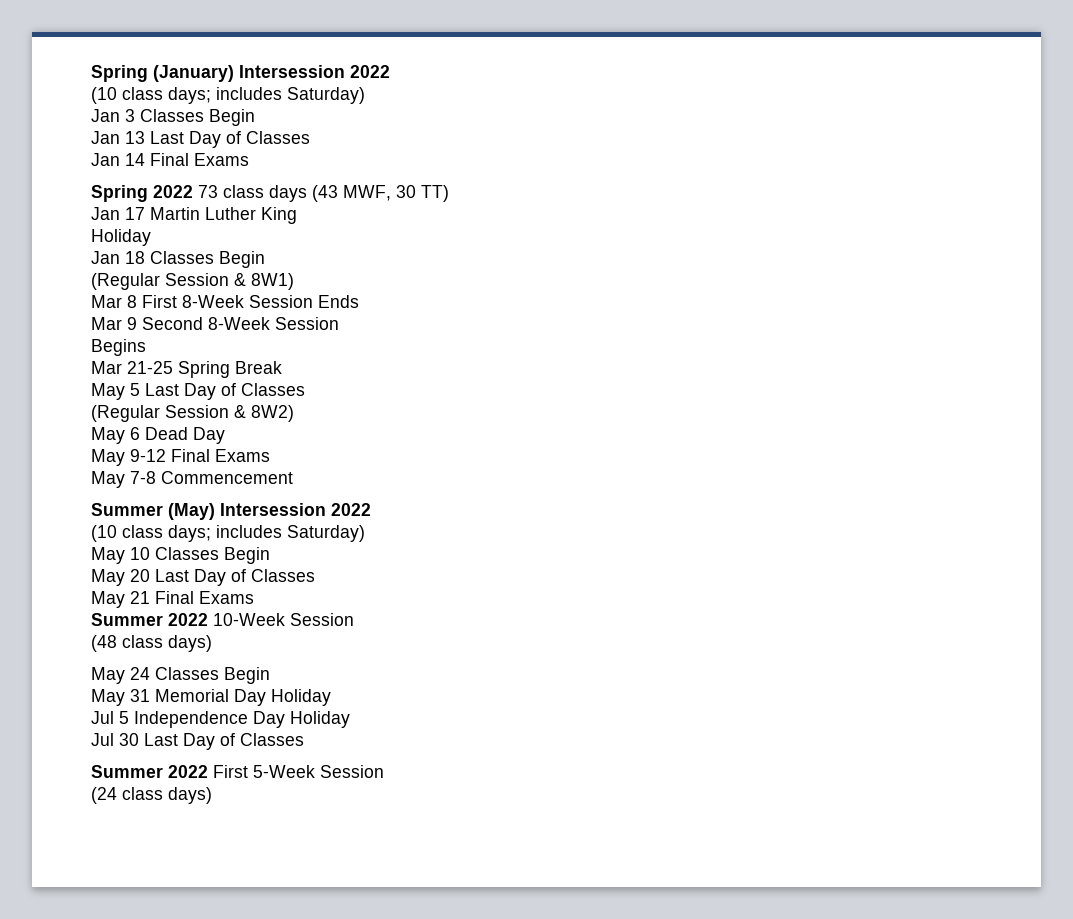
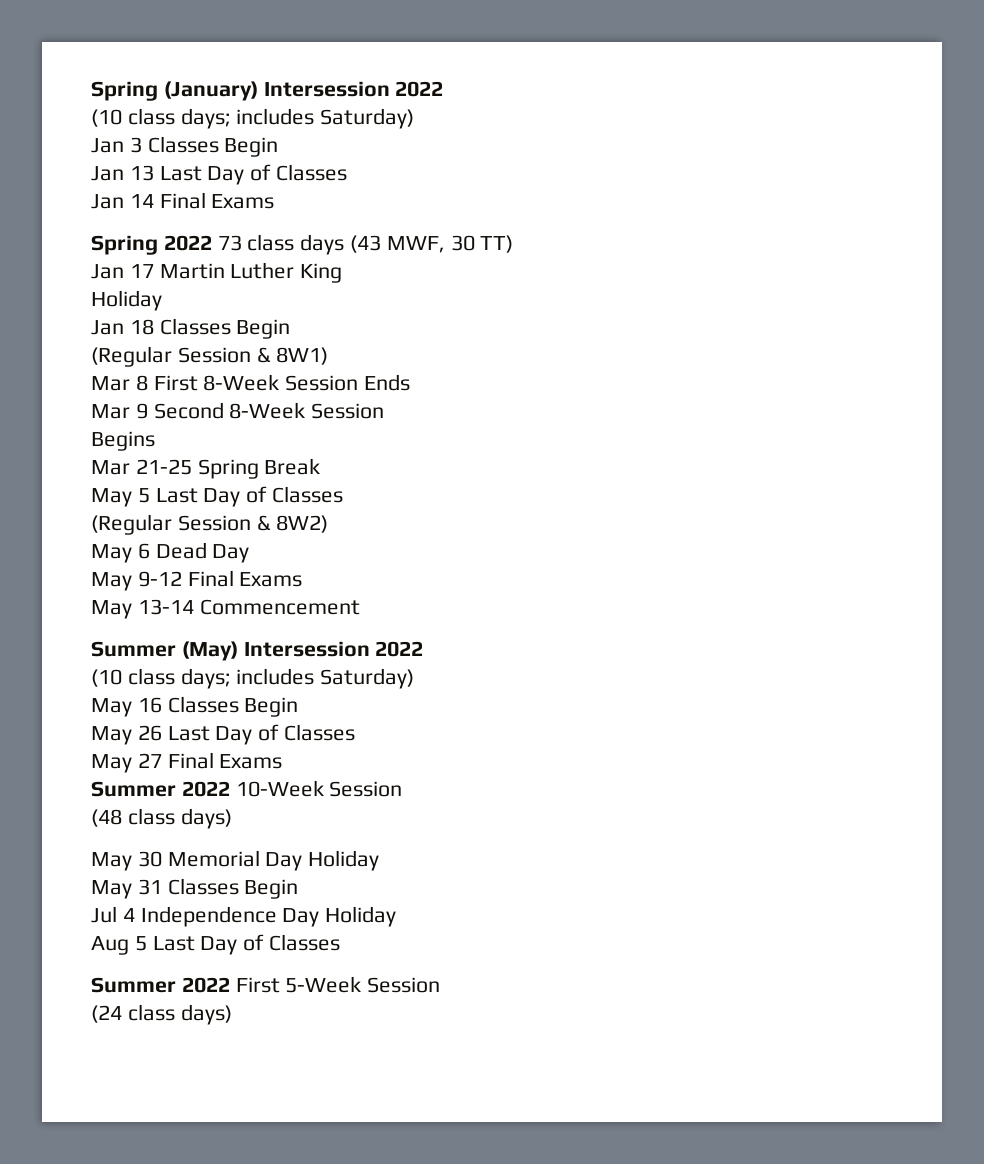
[130,471,156,484] 7-8 -> [137,599,194,615] 13-14
[130,547,270,564] [91,569,150,586] 10 Classes Begin // May 20 -> [137,696,299,717] [91,725,162,745] 16 Classes Begin // May 26
[130,591,150,604] 21 -> [137,753,162,768] 27
[130,667,270,684] [91,689,150,706] 24 Classes Begin // May 31 -> [137,851,162,867] 30
[91,711,129,724] // Jul 5 -> [91,878,299,899] [91,906,135,923] // May 31 Classes Begin // Jul 4
[91,733,139,746] Jul 30 -> [91,936,147,955] Aug 5

